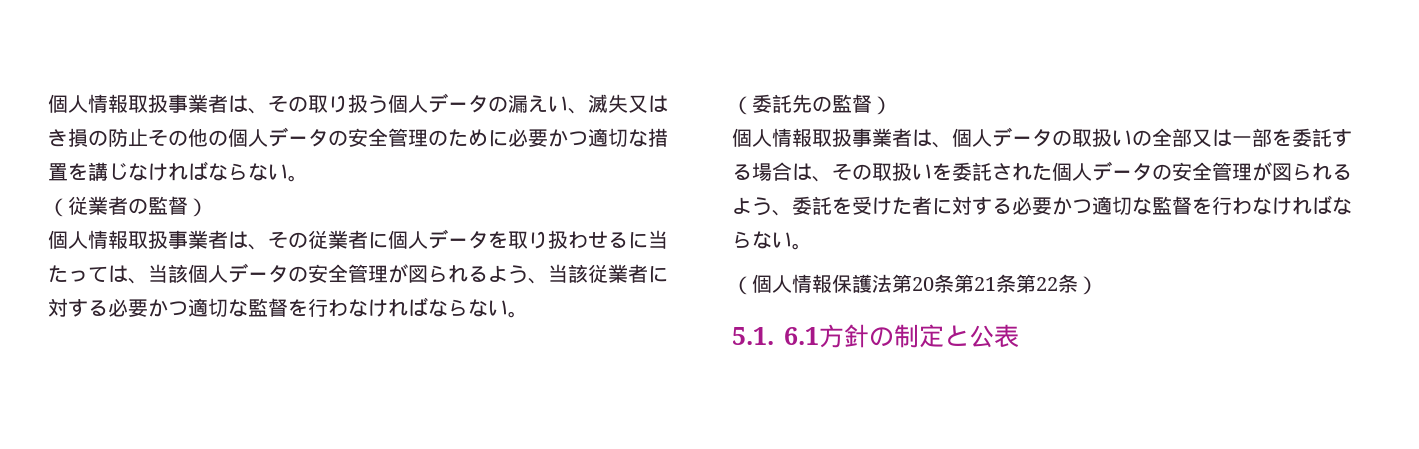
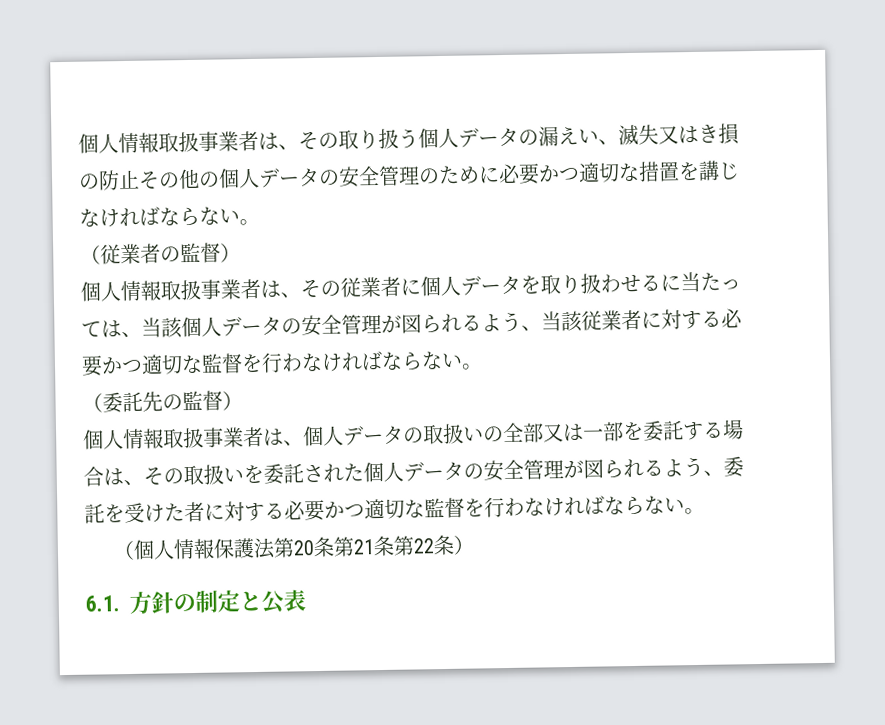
[732,327,819,345] 5.1. 6.1 -> [85,595,120,612] 6.1.

